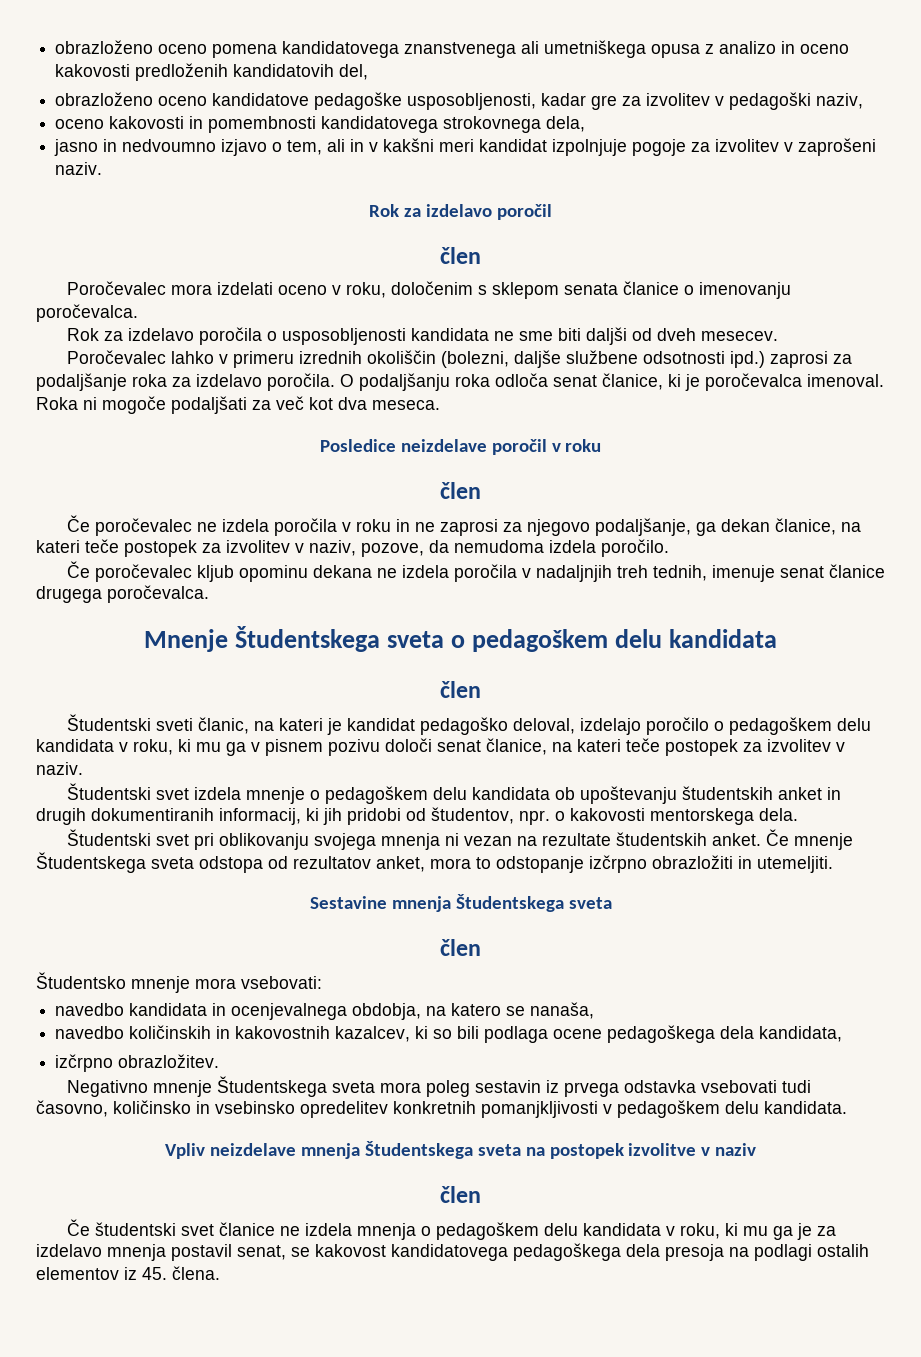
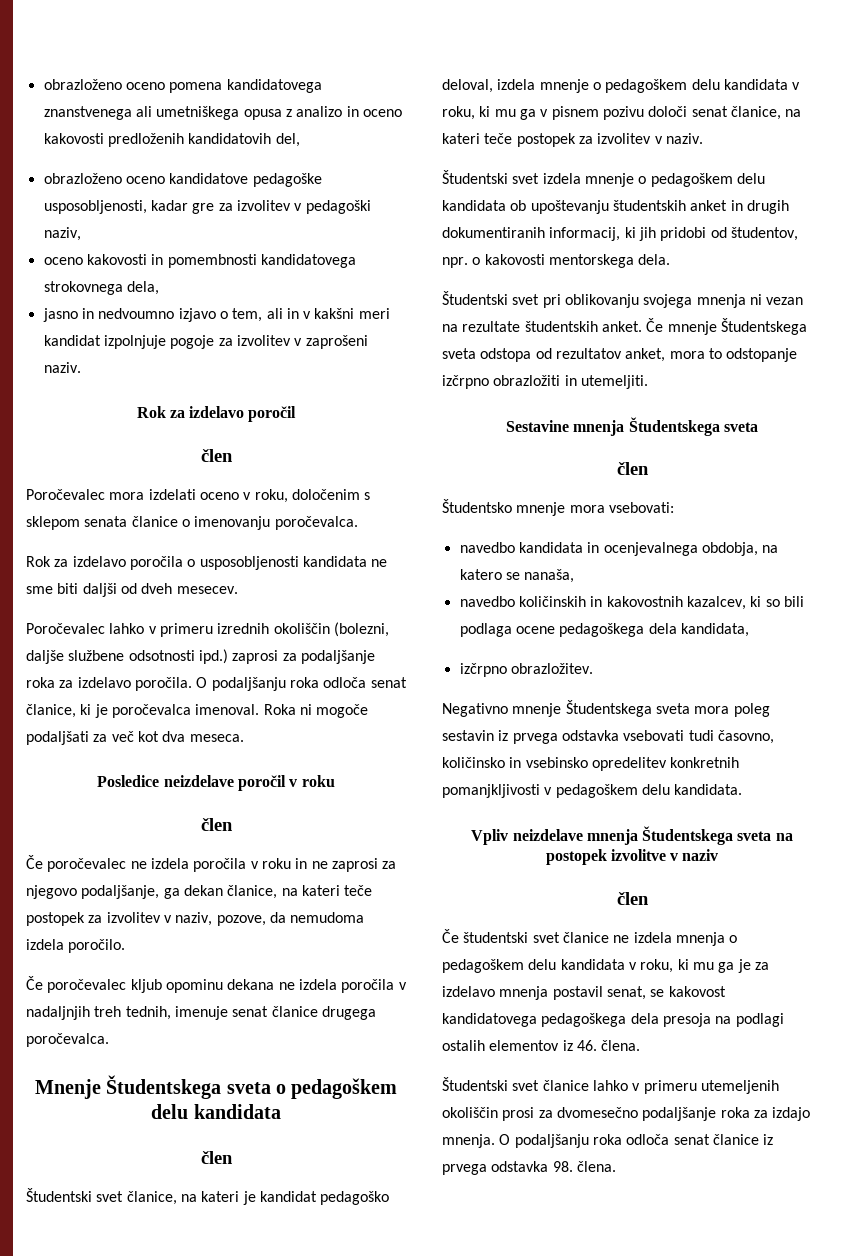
[155,717,249,734] sveti članic, -> [96,1191,177,1205] svet članice,
[579,717,709,735] izdelajo poročilo -> [497,79,589,93] izdela mnenje
[142,1266,220,1280] 45. člena. -> [576,1040,641,1051] [442,1077,779,1094] [442,1107,811,1121] [442,1134,774,1148] [442,1161,616,1175] 46. člena. // Študentski svet članice lahko v primeru utemeljenih okoliščin prosi za dvomesečno podaljšanje roka za izdajo mnenja. O podaljšanju roka odloča senat članice iz prvega odstavka 98. člena.

